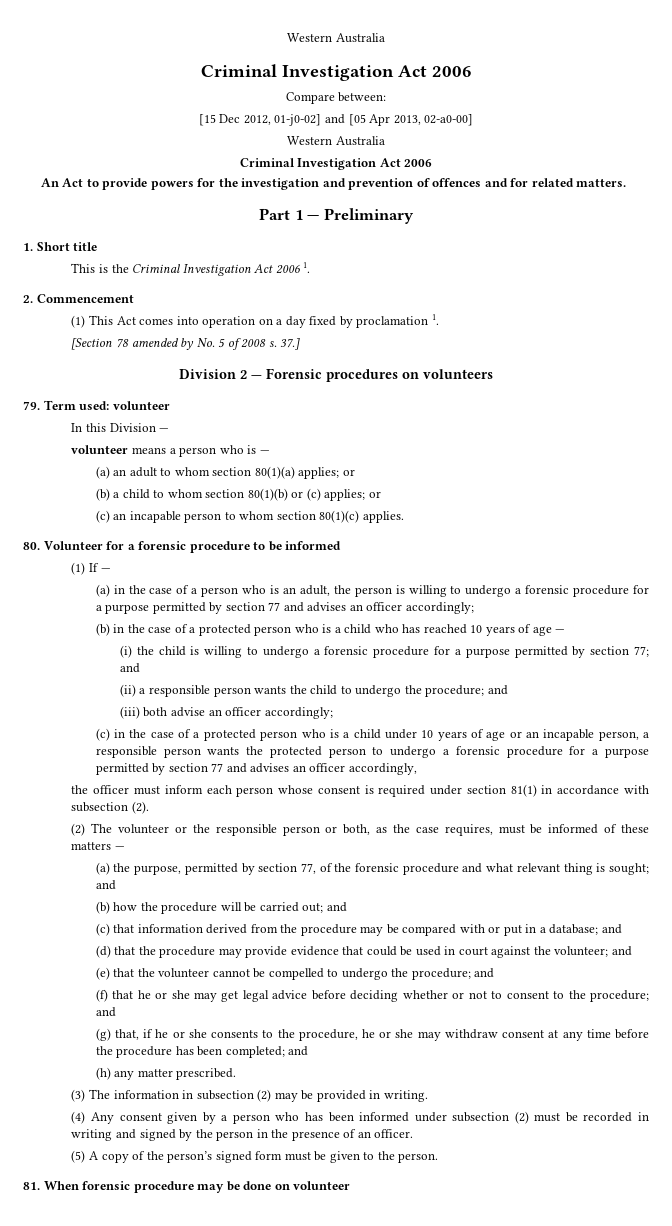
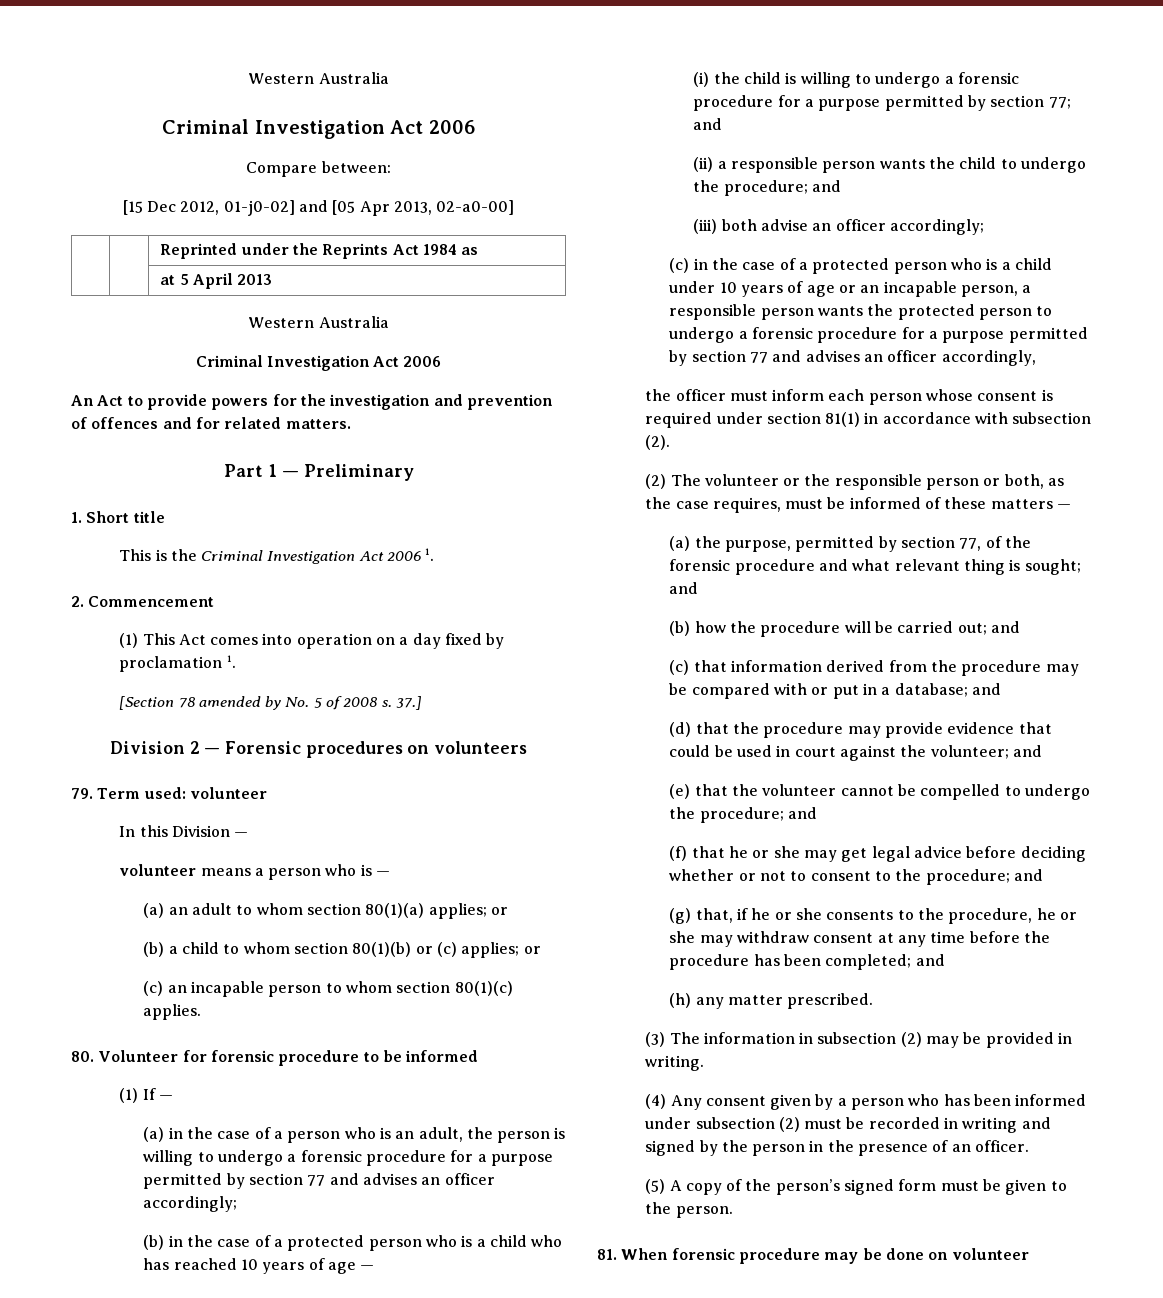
(474, 120) none -> [160,243,479,259] [160,273,273,289] // | | Reprinted under the Reprints Act 1984 as // | | at 5 April 2013
[127,544,135,550] a -> (207, 1056) none

